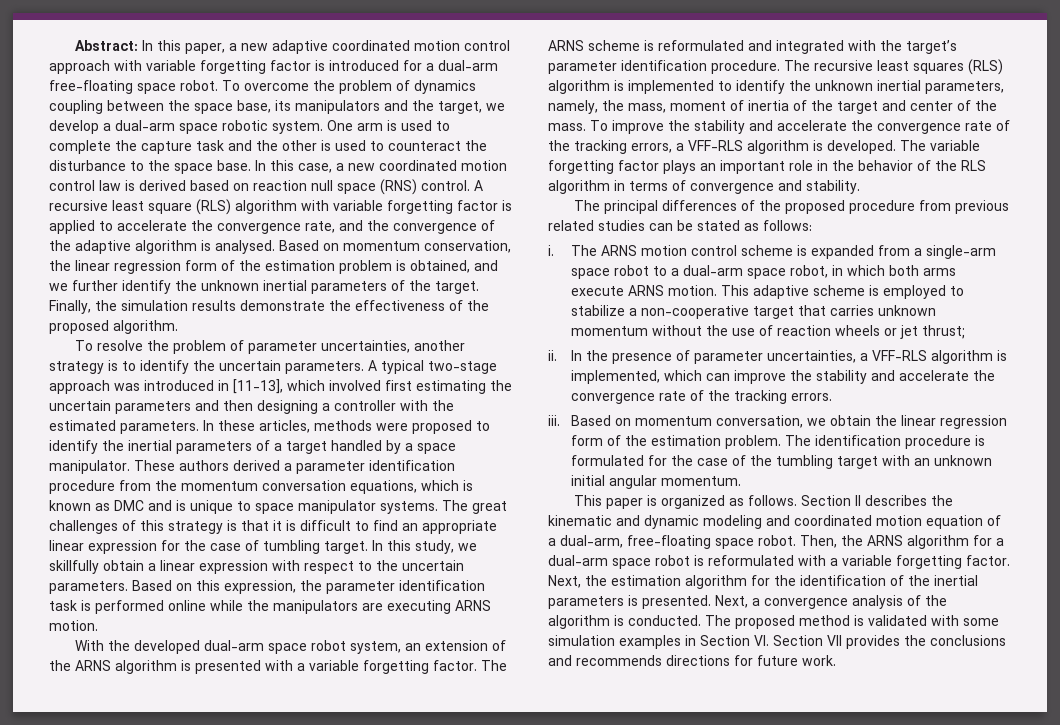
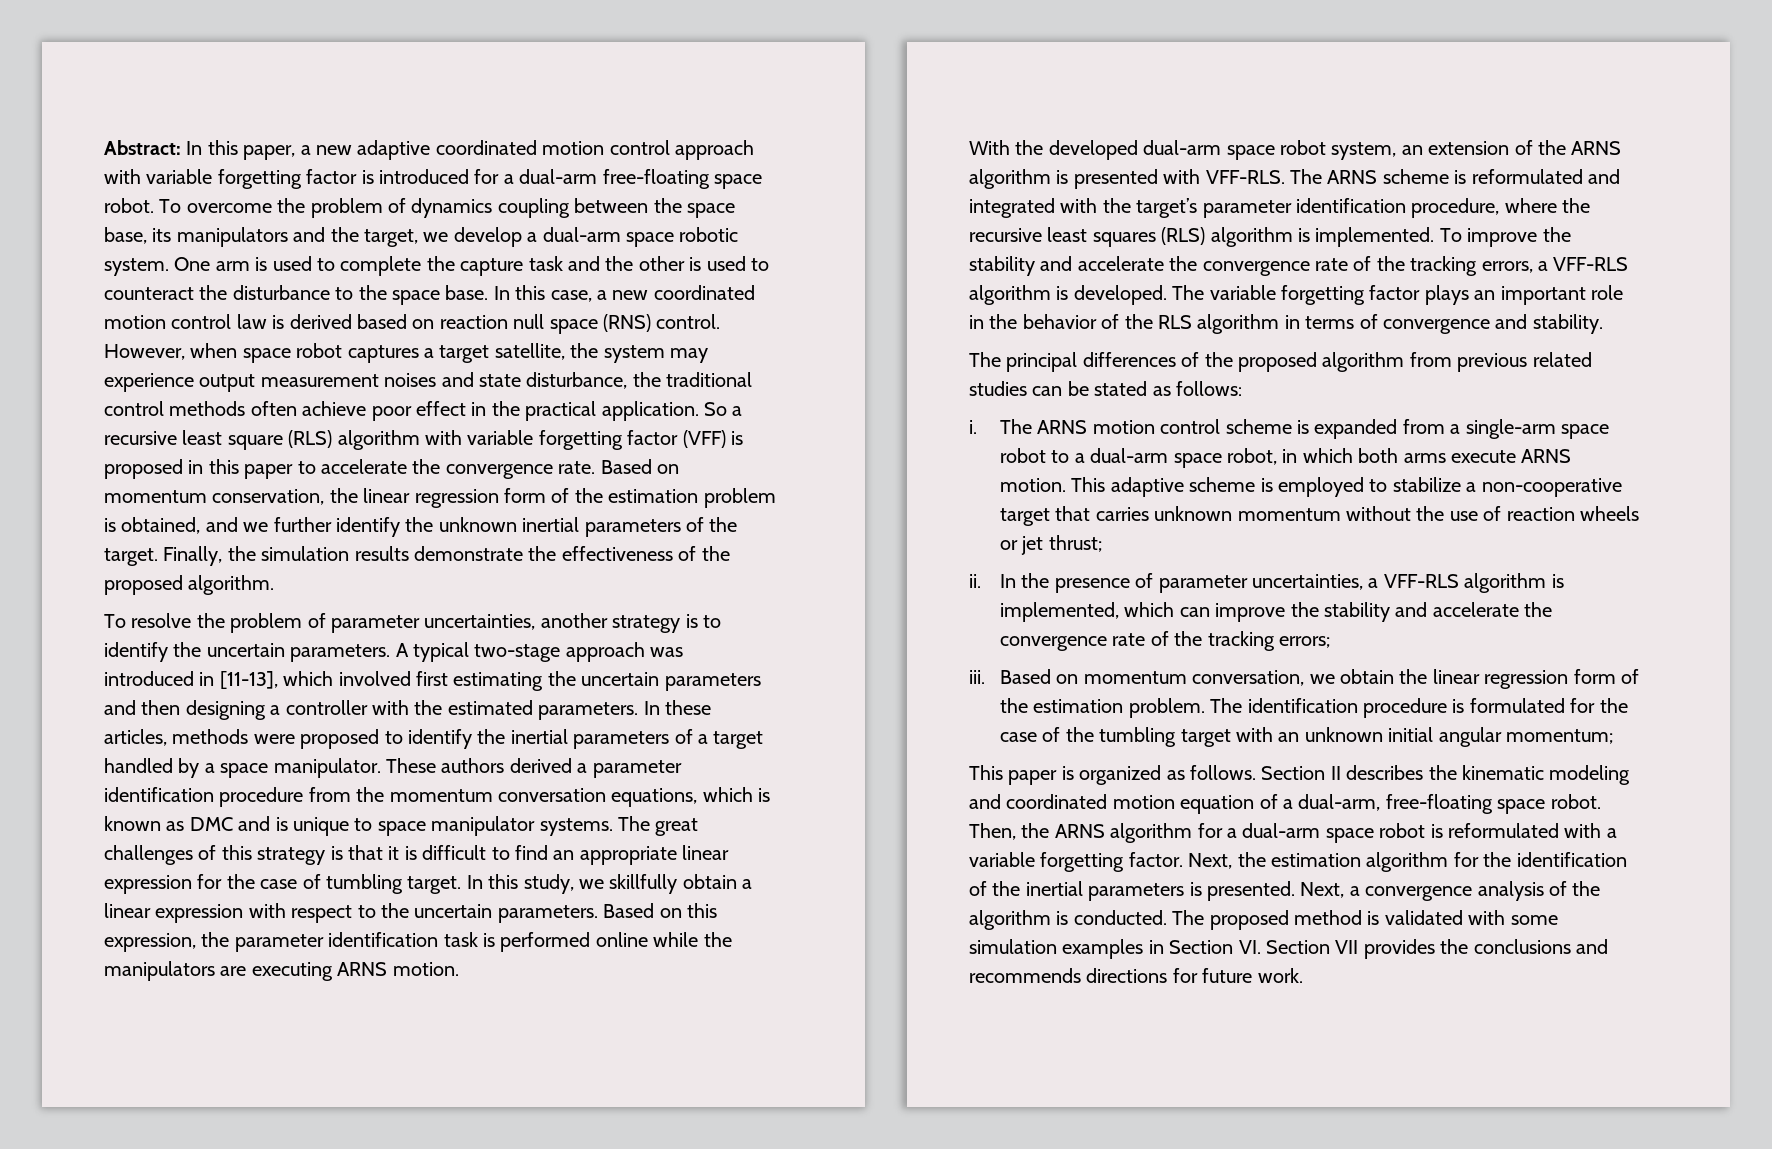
[474,180,483,191] A -> [104,343,708,363] [104,372,753,392] [104,401,743,421] However, when space robot captures a target satellite, the system may experience output measurement noises and state disturbance, the traditional control methods often achieve poor effect in the practical application. So a
[502,200,512,211] [49,220,495,234] [49,240,275,254] is applied to accelerate the convergence rate, and the convergence of the adaptive algorithm is analysed. -> [682,430,743,448] [104,459,596,479] (VFF) is proposed in this paper to accelerate the convergence rate.
[297,660,477,674] a variable forgetting factor. -> [1205,170,1285,184] VFF-RLS.
[711,60,810,74] procedure. The -> [1411,198,1591,218] procedure, where the
[628,80,1004,94] [548,100,997,114] [548,123,586,131] implemented to identify the unknown inertial parameters, namely, the mass, moment of inertia of the target and center of the mass. -> [1315,227,1435,247] implemented.
[849,200,916,214] procedure -> [1322,352,1405,372] algorithm
[790,393,832,401] errors. -> [1278,636,1330,648] errors;
[660,476,741,486] momentum. -> [1505,729,1613,744] momentum;
[616,515,699,529] and dynamic -> (1544, 772) none

